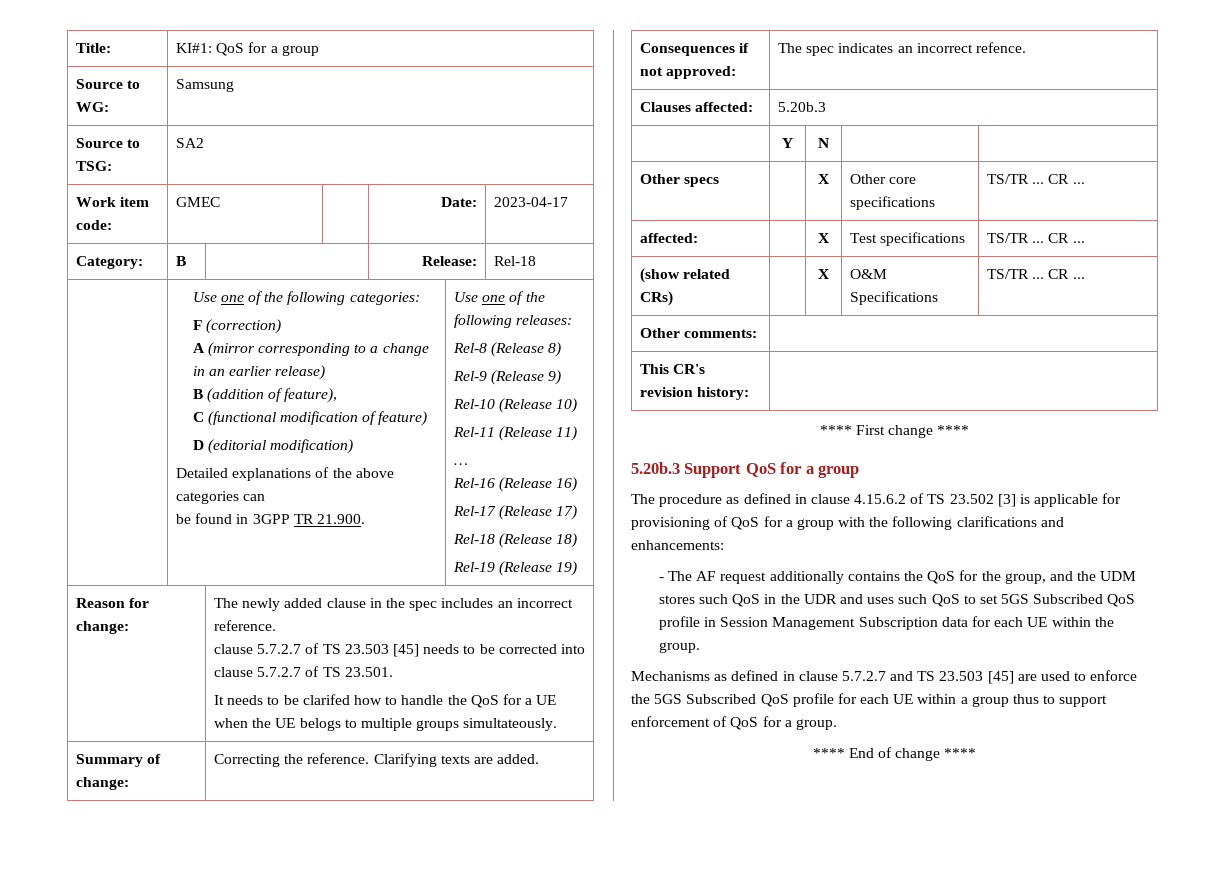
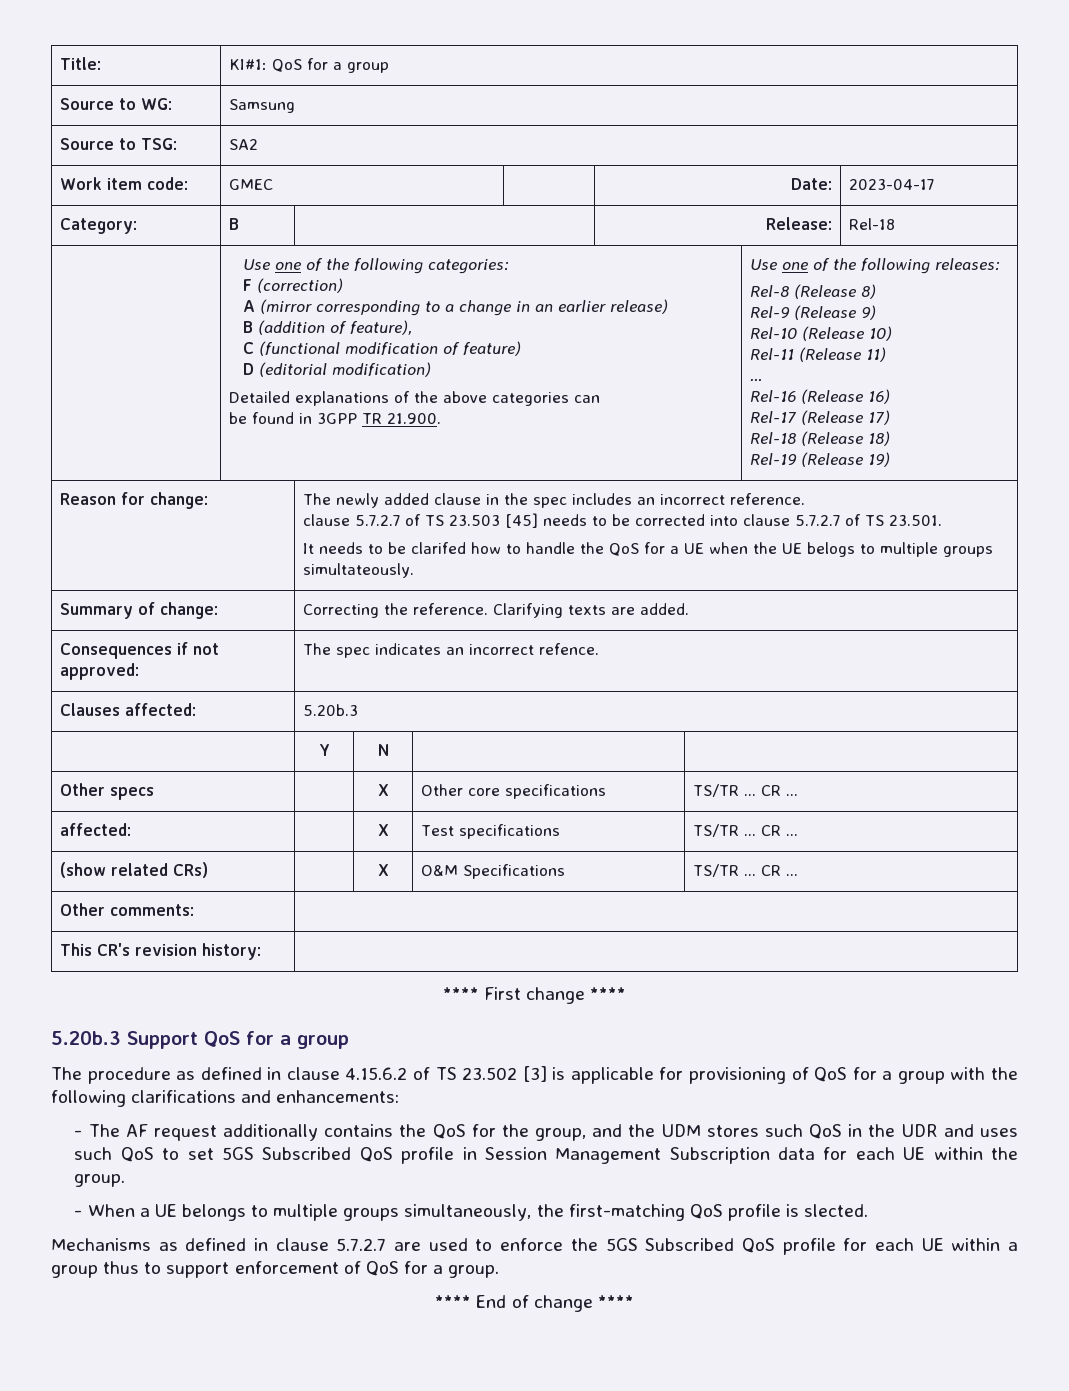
(700, 647) none -> [74,1204,869,1221] // - When a UE belongs to multiple groups simultaneously, the first-matching QoS profile is slected.
[890,671,1014,684] and TS 23.503 [45] -> (387, 1244) none

